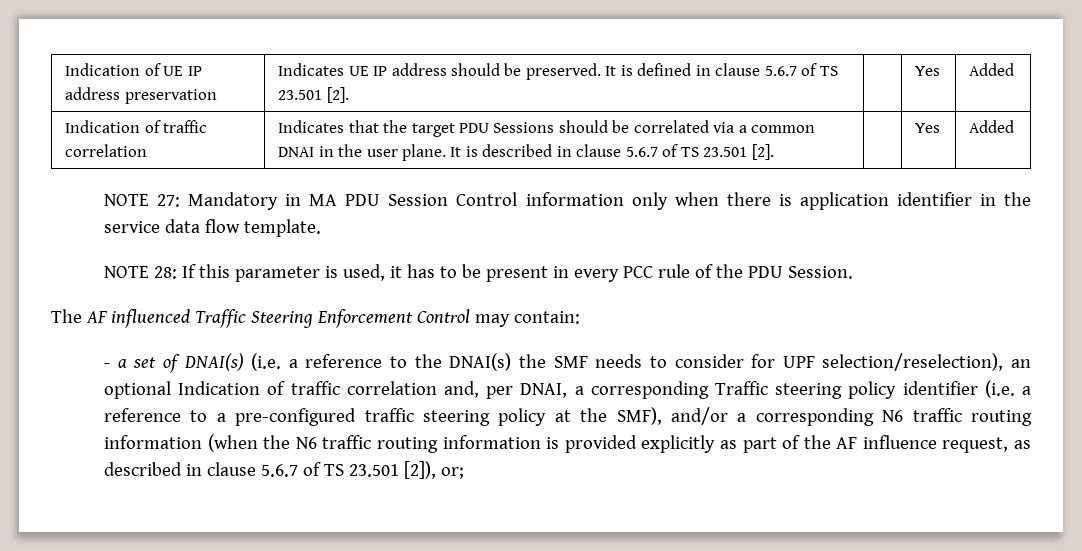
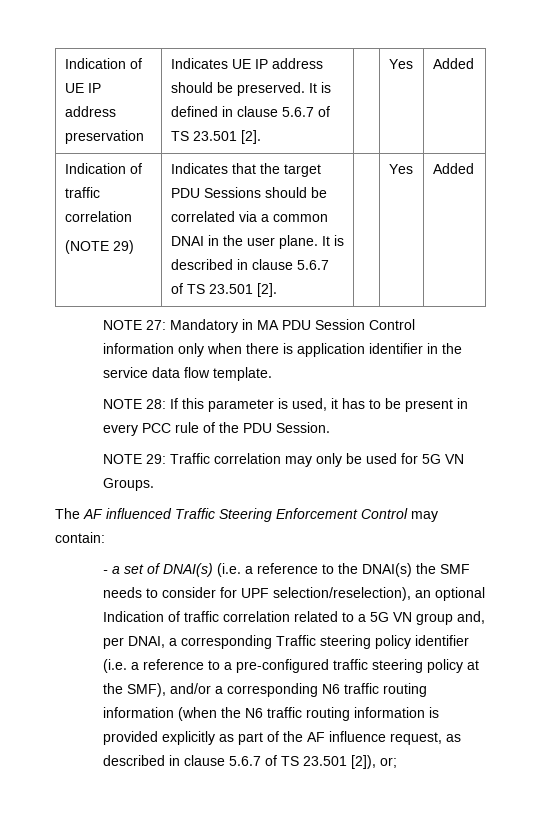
(148, 150) none -> [64,240,134,254] // (NOTE 29)
(854, 272) none -> [103,453,465,467] [103,478,155,491] // NOTE 29: Traffic correlation may only be used for 5G VN Groups.
(437, 388) none -> [294,611,454,625] related to a 5G VN group

